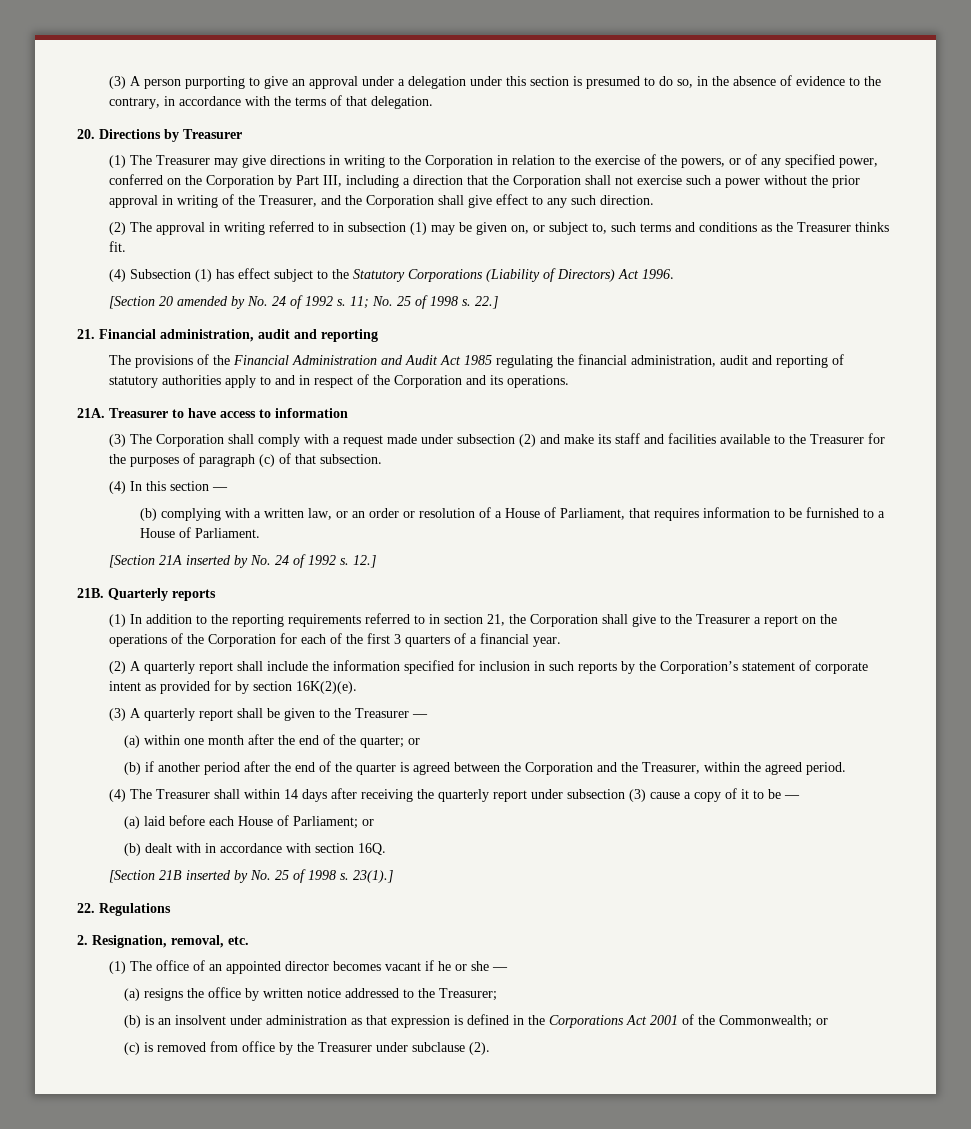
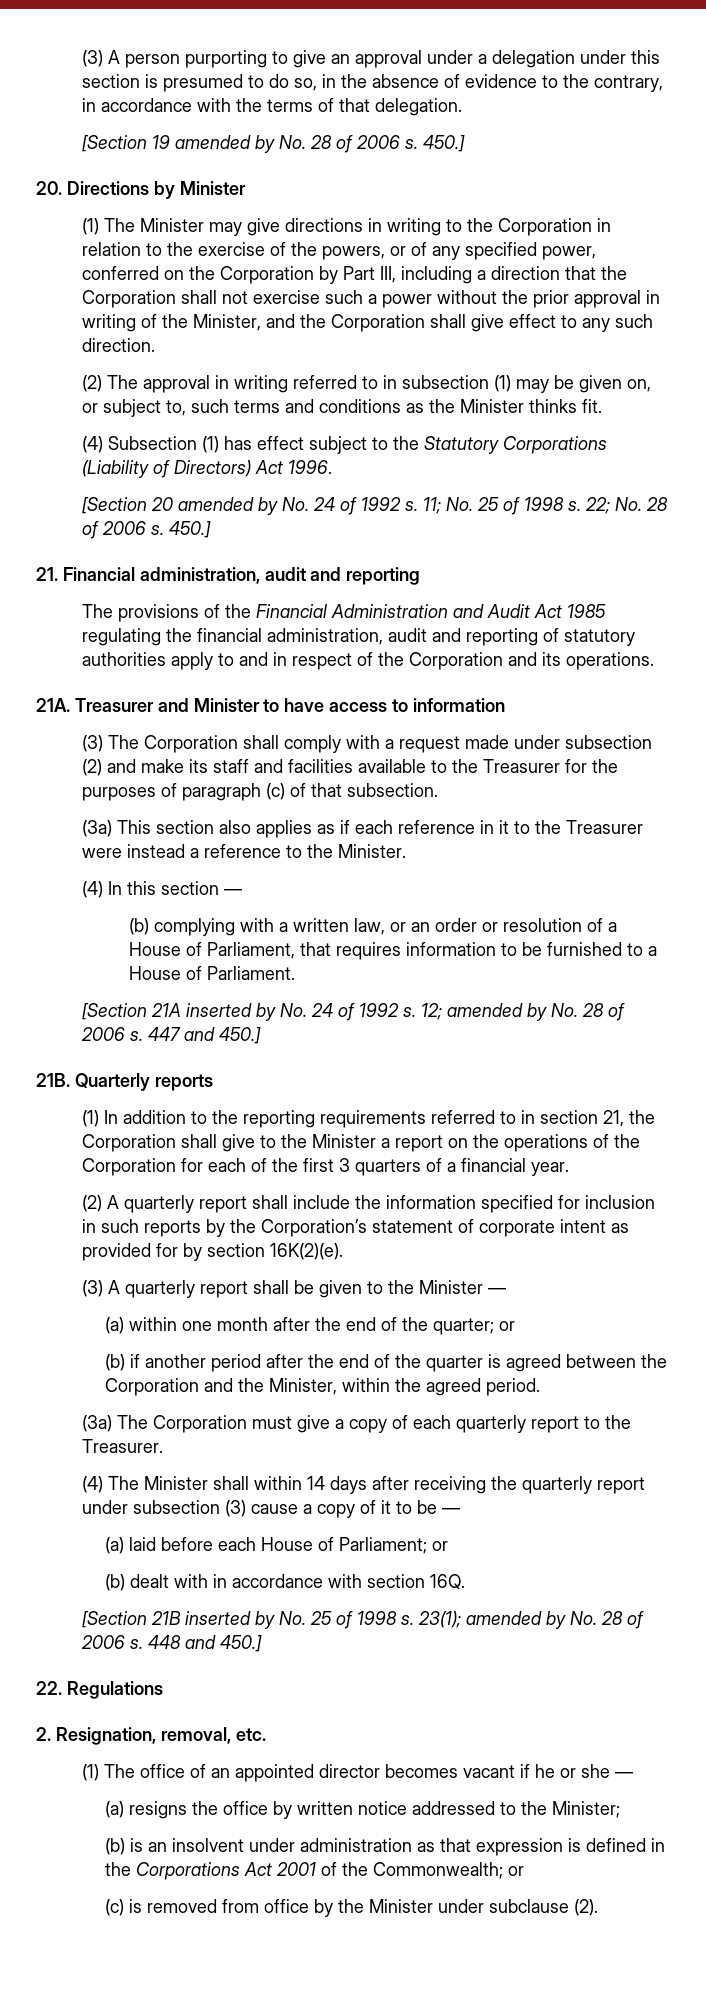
(433, 102) none -> [82,135,466,153] // [Section 19 amended by No. 28 of 2006 s. 450.]
[183,129,242,139] [108,155,210,168] Treasurer // (1) The Treasurer -> [179,181,246,195] [82,218,205,235] Minister // (1) The Minister
[258,195,317,207] Treasurer, -> [193,314,262,331] Minister,
[796,222,851,232] Treasurer -> [460,399,525,413] Minister
[474,296,498,309] 22.] -> [585,497,669,514] [82,521,212,539] 22; No. 28 of 2006 s. 450.]
(168, 413) none -> [157,698,260,712] and Minister
(382, 459) none -> [82,820,644,838] [82,844,407,858] // (3a) This section also applies as if each reference in it to the Treasurer were instead a reference to the Minister.
[352,555,376,568] 12.] -> [421,1003,626,1021] [81,1027,262,1044] 12; amended by No. 28 of 2006 s. 447 and 450.]
[695,614,750,624] Treasurer -> [312,1134,377,1148] Minister
[354,708,409,718] Treasurer -> [419,1280,484,1294] Minister
[642,762,701,774] Treasurer, -> [269,1378,338,1395] Minister,
(847, 768) none -> [82,1415,632,1433] [82,1439,164,1453] // (3a) The Corporation must give a copy of each quarterly report to the Treasurer.
[155,789,210,799] Treasurer -> [144,1476,209,1490] Minister
[352,870,393,883] 23(1).] -> [418,1611,645,1629] [81,1635,263,1652] 23(1); amended by No. 28 of 2006 s. 448 and 450.]
[439,988,498,1001] Treasurer; -> [552,1801,621,1818] Minister;
[318,1042,373,1052] Treasurer -> [369,1899,434,1913] Minister

